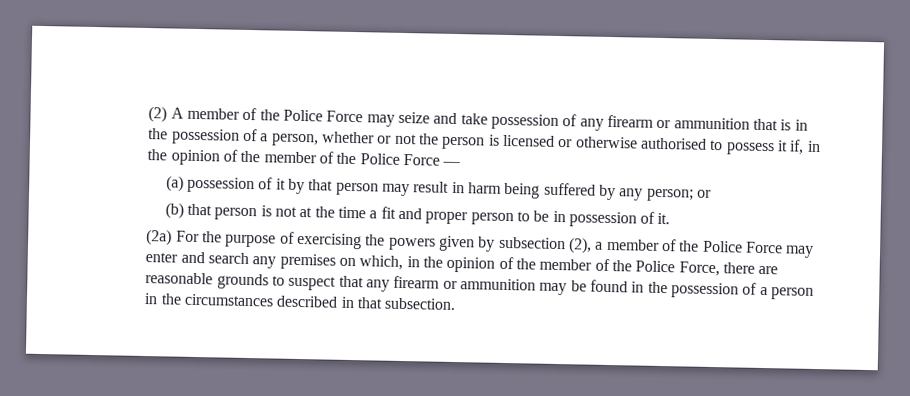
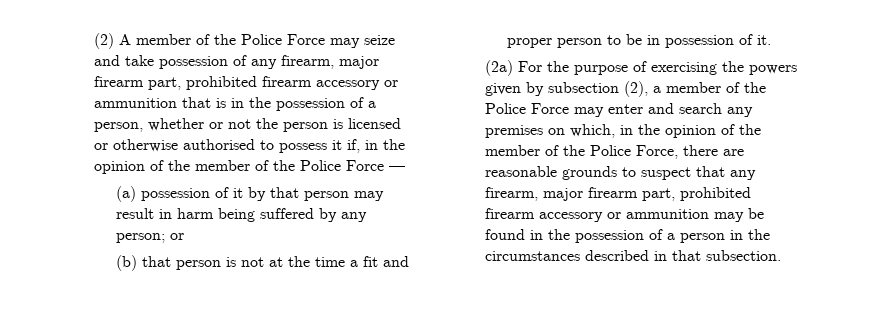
[606,114,654,128] firearm -> [281,55,380,69] [94,76,381,90] firearm, major firearm part, prohibited firearm accessory
[393,275,441,289] firearm -> [485,187,752,201] [485,208,604,222] firearm, major firearm part, prohibited firearm accessory

